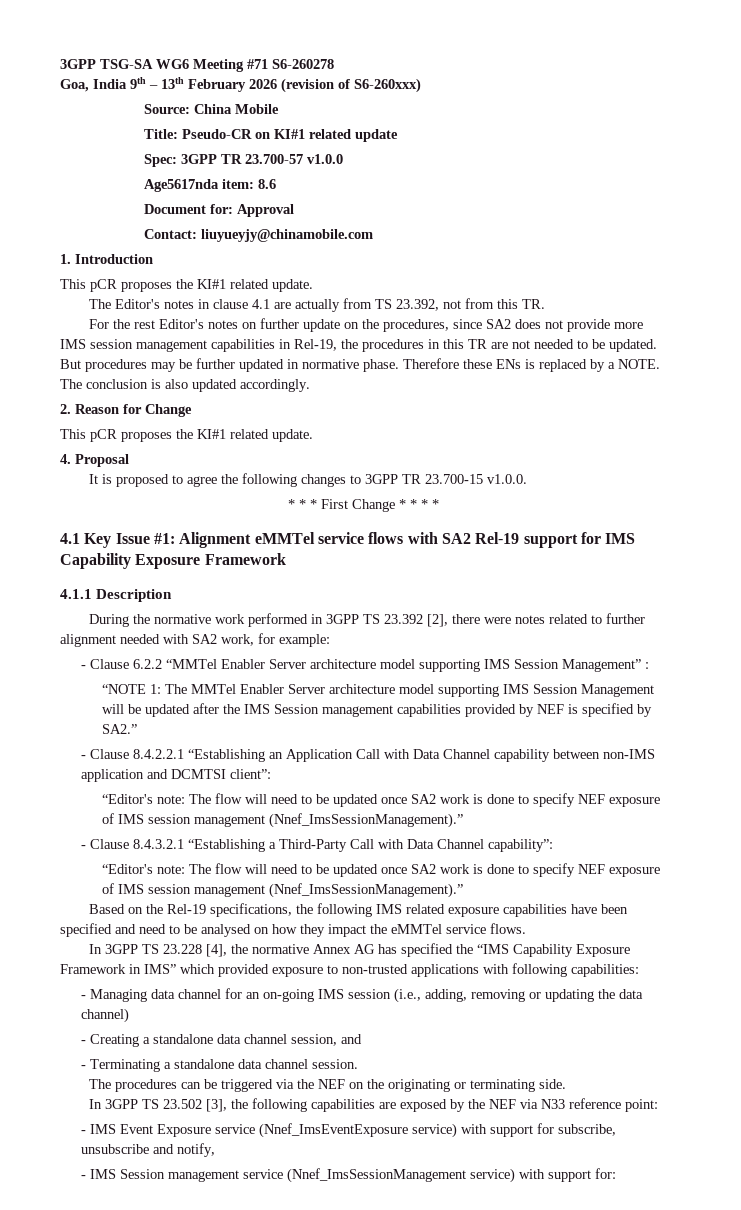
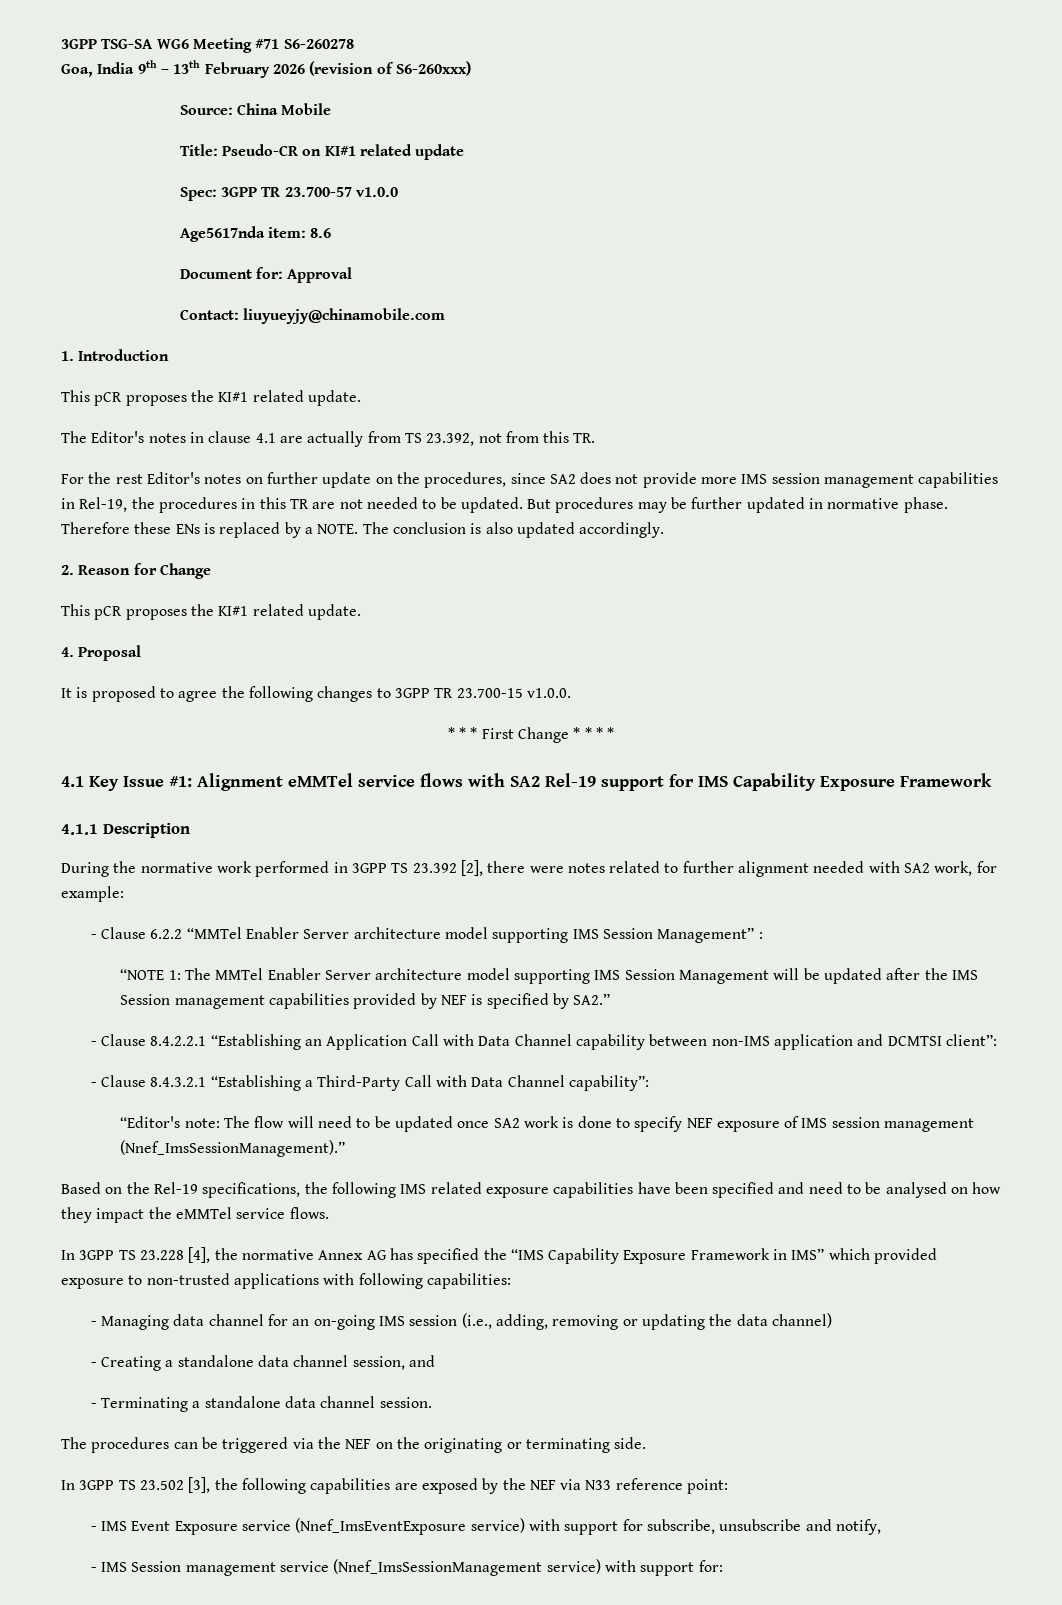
[101,793,660,807] [101,813,463,828] // “Editor's note: The flow will need to be updated once SA2 work is done to specify NEF exposure of IMS session management (Nnef_ImsSessionManagement).” -> (997, 1040) none

